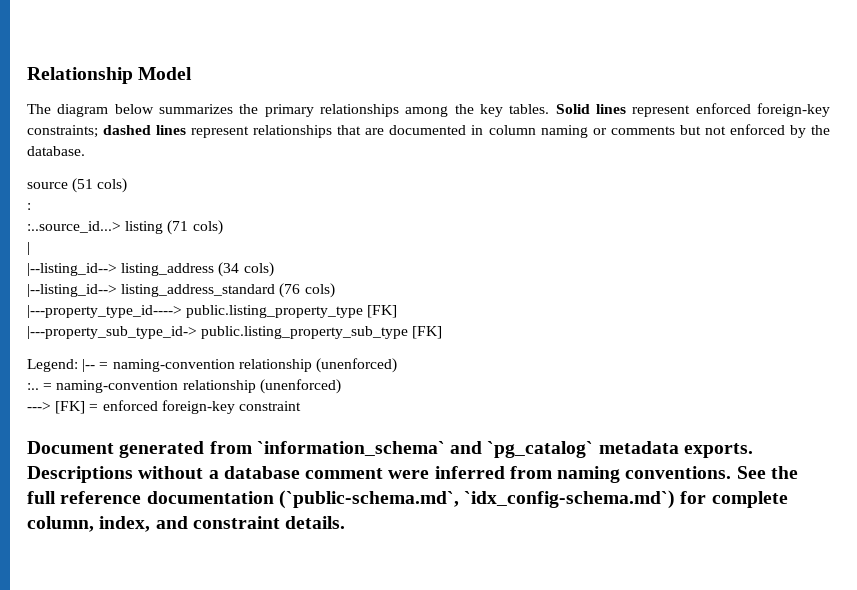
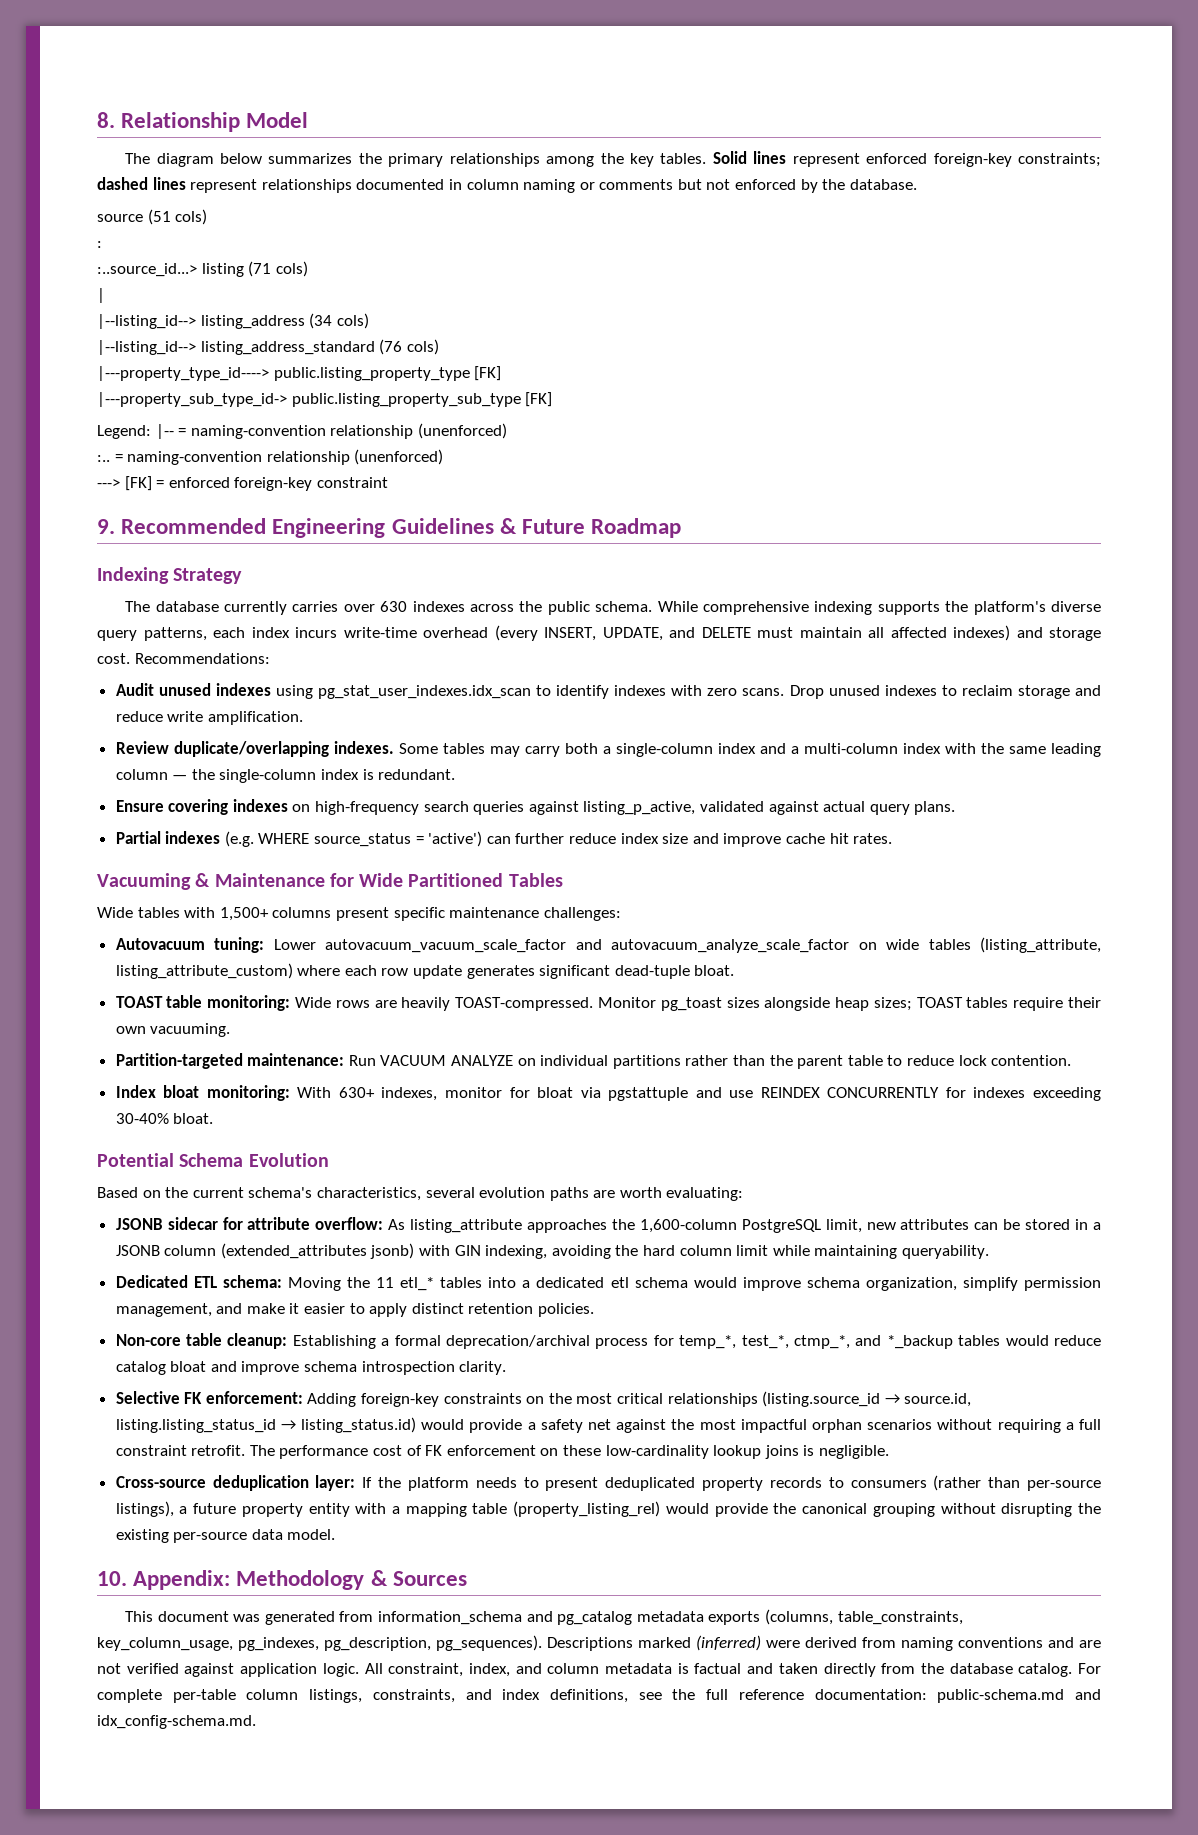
(27, 75) none -> [97,112,115,128] 8.
[337,125,385,135] that are -> (352, 186) none
[27,441,753,458] [27,466,798,483] [27,490,788,509] [27,516,346,532] Document generated from `information_schema` and `pg_catalog` metadata exports. Descriptions without a database comment were inferred from naming conventions. See the full reference documentation (`public-schema.md`, `idx_config-schema.md`) for complete column, index, and constraint details. -> [97,518,682,538] [97,567,243,584] [125,601,1102,615] [97,625,1101,641] [97,653,270,664] [115,683,1102,699] [115,711,303,725] [115,741,1101,757] [115,769,456,783] [115,799,956,815] [115,831,893,847] [97,873,563,890] [97,907,621,921] [115,937,1101,953] [115,963,735,979] [115,995,1101,1011] [115,1023,231,1037] [115,1053,1072,1069] [115,1085,1101,1101] [115,1113,214,1124] [97,1153,329,1167] [97,1187,744,1201] [115,1217,1101,1233] [115,1243,989,1259] [115,1275,1101,1291] [115,1303,595,1317] [115,1333,1101,1349] [115,1361,507,1375] [115,1391,972,1407] [115,1417,1101,1433] [115,1445,889,1459] [115,1475,1101,1491] [115,1501,1101,1517] [115,1529,336,1543] [97,1570,467,1590] [125,1609,963,1625] [97,1635,1101,1651] [97,1663,1102,1677] [97,1689,1101,1703] [97,1715,256,1729] 9. Recommended Engineering Guidelines & Future Roadmap // Indexing Strategy // The database currently carries over 630 indexes across the public schema. While comprehensive indexing supports the platform's diverse query patterns, each index incurs write-time overhead (every INSERT, UPDATE, and DELETE must maintain all affected indexes) and storage cost. Recommendations: // Audit unused indexes using pg_stat_user_indexes.idx_scan to identify indexes with zero scans. Drop unused indexes to reclaim storage and reduce write amplification. // Review duplicate/overlapping indexes. Some tables may carry both a single-column index and a multi-column index with the same leading column — the single-column index is redundant. // Ensure covering indexes on high-frequency search queries against listing_p_active, validated against actual query plans. // Partial indexes (e.g. WHERE source_status = 'active') can further reduce index size and improve cache hit rates. // Vacuuming & Maintenance for Wide Partitioned Tables // Wide tables with 1,500+ columns present specific maintenance challenges: // Autovacuum tuning: Lower autovacuum_vacuum_scale_factor and autovacuum_analyze_scale_factor on wide tables (listing_attribute, listing_attribute_custom) where each row update generates significant dead-tuple bloat. // TOAST table monitoring: Wide rows are heavily TOAST-compressed. Monitor pg_toast sizes alongside heap sizes; TOAST tables require their own vacuuming. // Partition-targeted maintenance: Run VACUUM ANALYZE on individual partitions rather than the parent table to reduce lock contention. // Index bloat monitoring: With 630+ indexes, monitor for bloat via pgstattuple and use REINDEX CONCURRENTLY for indexes exceeding 30-40% bloat. // Potential Schema Evolution // Based on the current schema's characteristics, several evolution paths are worth evaluating: // JSONB sidecar for attribute overflow: As listing_attribute approaches the 1,600-column PostgreSQL limit, new attributes can be stored in a JSONB column (extended_attributes jsonb) with GIN indexing, avoiding the hard column limit while maintaining queryability. // Dedicated ETL schema: Moving the 11 etl_* tables into a dedicated etl schema would improve schema organization, simplify permission management, and make it easier to apply distinct retention policies. // Non-core table cleanup: Establishing a formal deprecation/archival process for temp_*, test_*, ctmp_*, and *_backup tables would reduce catalog bloat and improve schema introspection clarity. // Selective FK enforcement: Adding foreign-key constraints on the most critical relationships (listing.source_id → source.id, listing.listing_status_id → listing_status.id) would provide a safety net against the most impactful orphan scenarios without requiring a full constraint retrofit. The performance cost of FK enforcement on these low-cardinality lookup joins is negligible. // Cross-source deduplication layer: If the platform needs to present deduplicated property records to consumers (rather than per-source listings), a future property entity with a mapping table (property_listing_rel) would provide the canonical grouping without disrupting the existing per-source data model. // 10. Appendix: Methodology & Sources // This document was generated from information_schema and pg_catalog metadata exports (columns, table_constraints, key_column_usage, pg_indexes, pg_description, pg_sequences). Descriptions marked (inferred) were derived from naming conventions and are not verified against application logic. All constraint, index, and column metadata is factual and taken directly from the database catalog. For complete per-table column listings, constraints, and index definitions, see the full reference documentation: public-schema.md and idx_config-schema.md.

